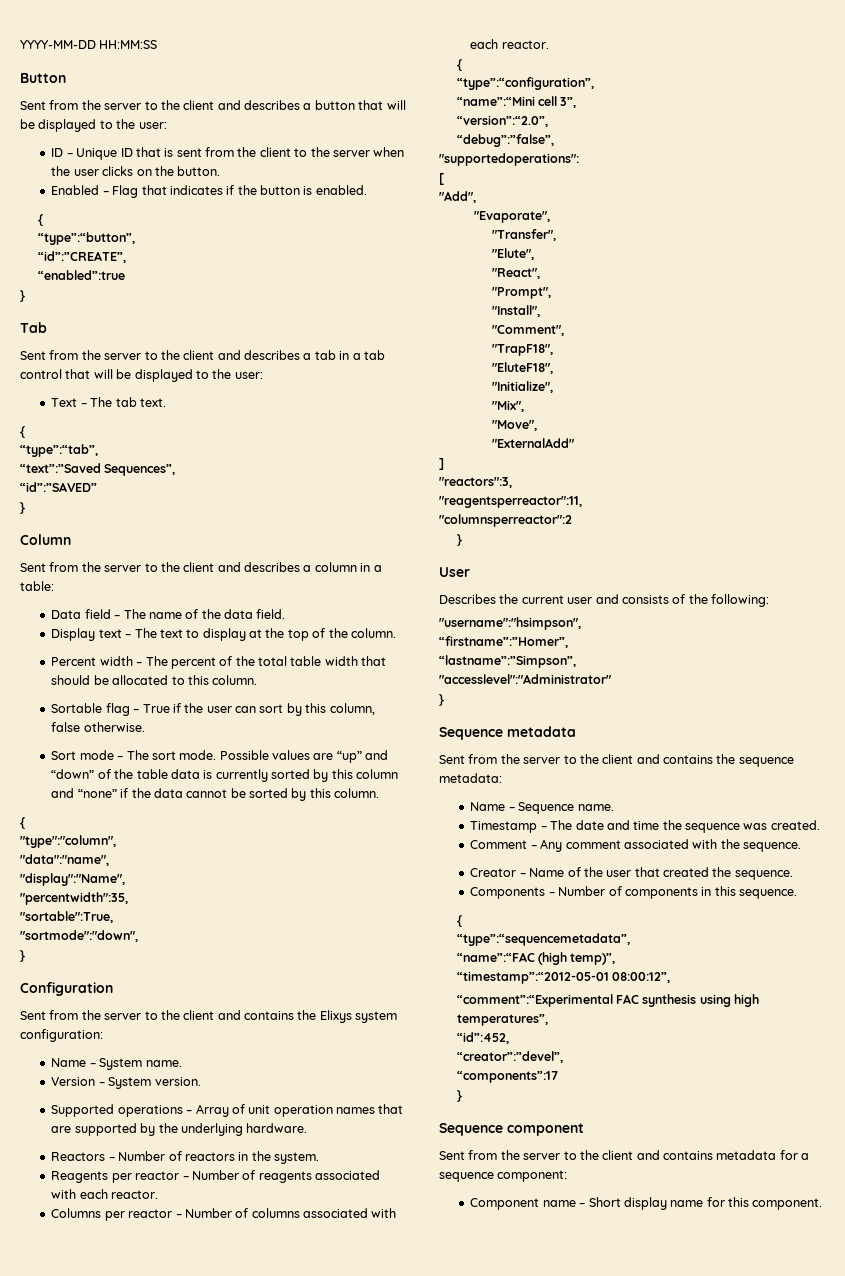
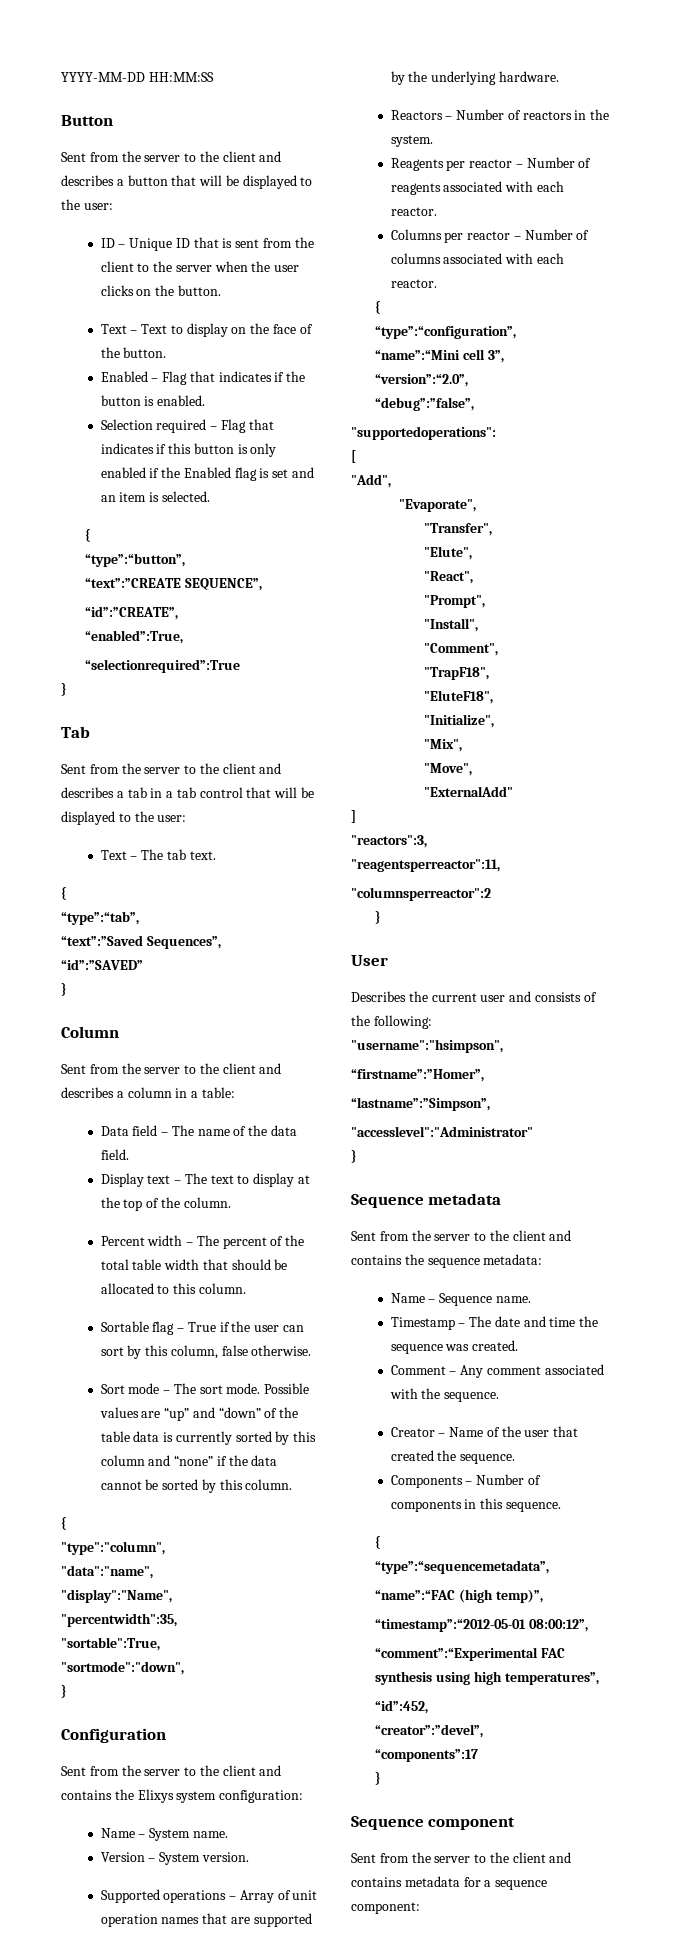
(221, 171) none -> [100,323,313,337] [100,347,167,358] // Text – Text to display on the face of the button.
(367, 190) none -> [100,419,274,433] [100,443,277,457] [100,467,315,481] [100,491,210,502] // Selection required – Flag that indicates if this button is only enabled if the Enabled flag is set and an item is selected.
(135, 238) none -> [85,578,262,591] // “text”:”CREATE SEQUENCE”,
[37,270,125,280] “enabled”:true -> [85,630,184,644] [85,659,241,673] “enabled”:True, // “selectionrequired”:True
[470,1197,823,1210] // Component name – Short display name for this component. -> (420, 1908) none

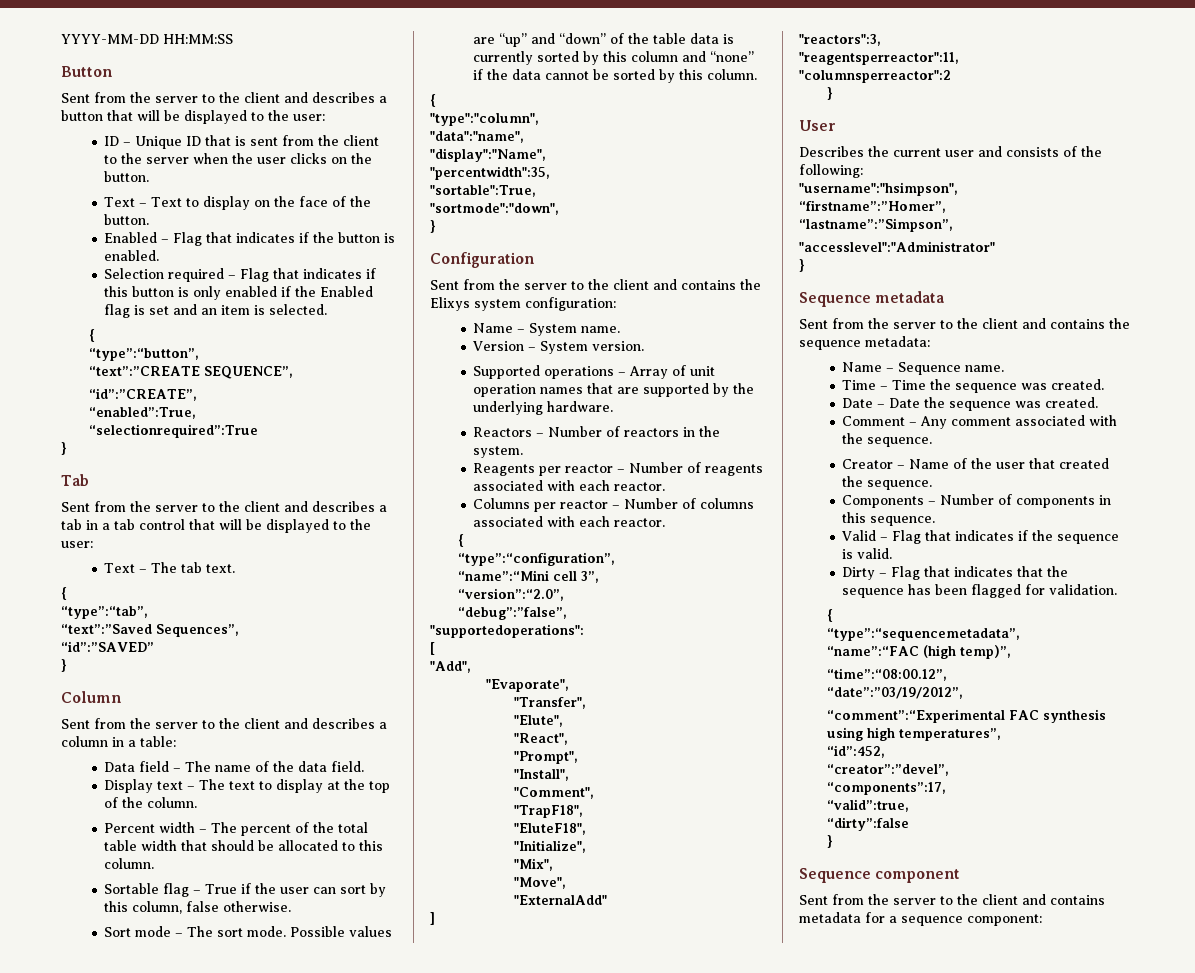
[390,1316,576,1330] Timestamp – The date and time -> [842,379,1105,393] [842,398,921,408] Time – Time the sequence was created. // Date – Date
(561, 1507) none -> [842,530,1120,544] [842,548,893,559] [842,566,1069,580] [842,584,1118,598] // Valid – Flag that indicates if the sequence is valid. // Dirty – Flag that indicates that the sequence has been flagged for validation.
[375,1619,588,1632] “timestamp”:“2012-05-01 08:00:12”, -> [826,668,947,681] [826,687,963,699] “time”:“08:00.12”, // “date”:”03/19/2012”,
[375,1749,479,1762] “components”:17 -> [826,782,946,795] [826,799,909,812] [826,817,909,831] “components”:17, // “valid”:true, // “dirty”:false

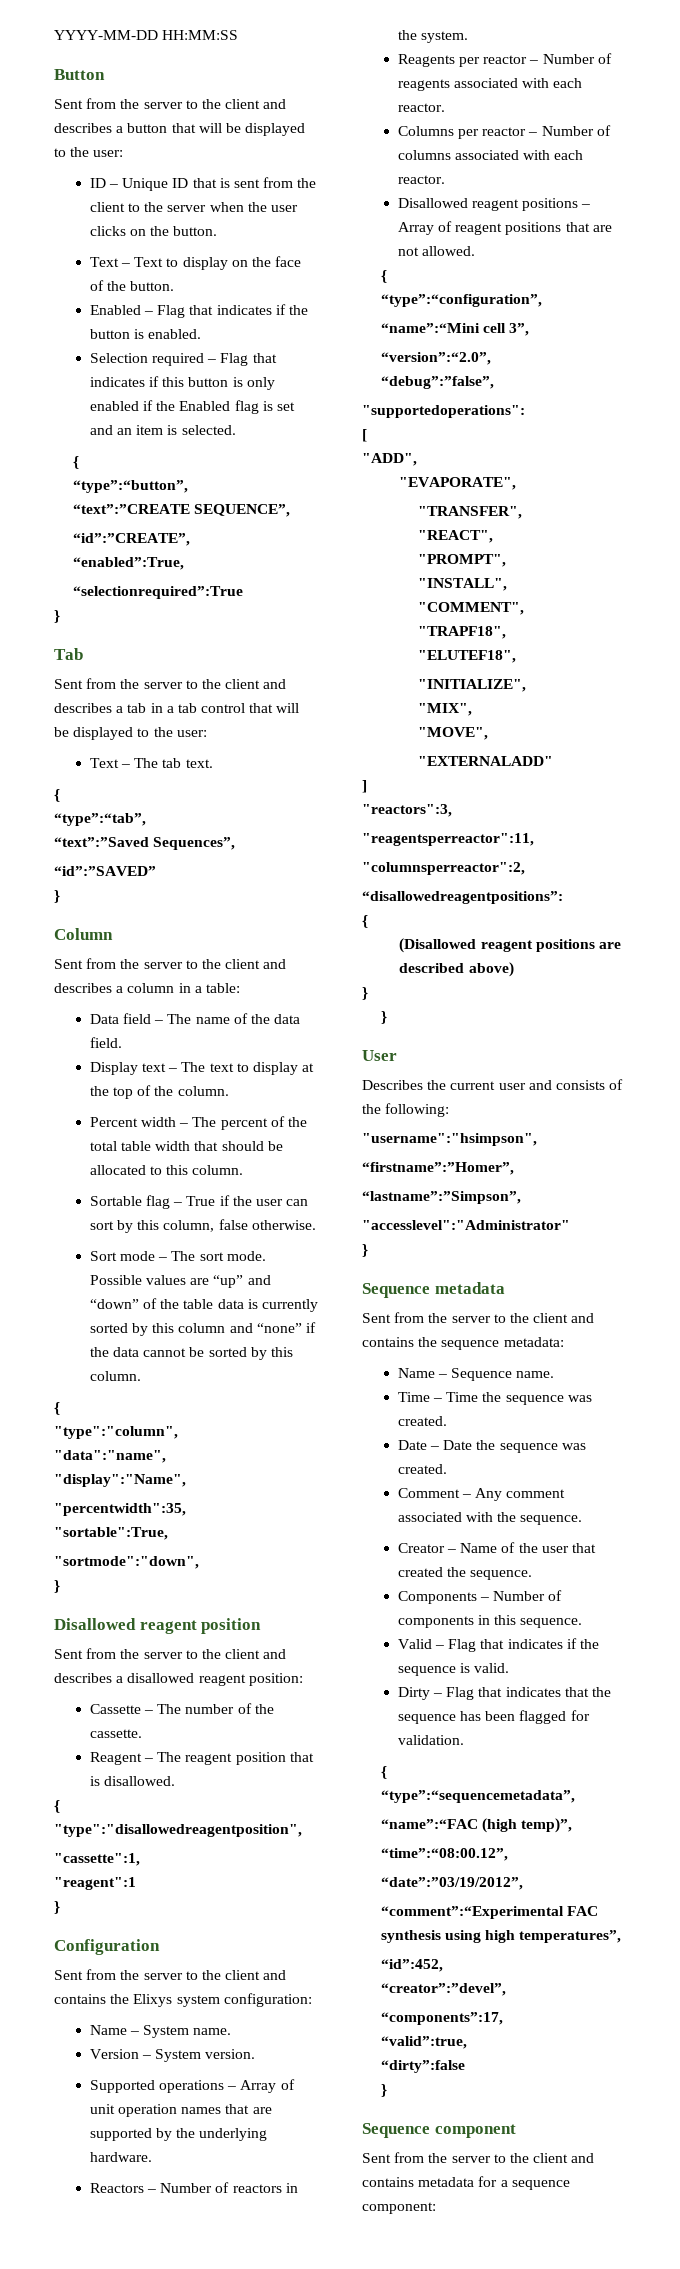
(436, 226) none -> [54,1618,262,1634] [54,1648,287,1659] [54,1673,303,1686] [89,1703,274,1714] [89,1729,142,1738] [89,1752,314,1765] [89,1776,175,1786] [54,1800,60,1813] [54,1824,302,1837] [54,1853,140,1866] [54,1877,136,1890] [54,1901,60,1914] // Disallowed reagent position // Sent from the server to the client and describes a disallowed reagent position: // Cassette – The number of the cassette. // Reagent – The reagent position that is disallowed. // { // "type":"disallowedreagentposition", // "cassette":1, // "reagent":1 // }
(666, 522) none -> [397,198,591,211] [397,221,612,235] [397,246,475,256] // Disallowed reagent positions – Array of reagent positions that are not allowed.
[430,661,471,673] [485,679,569,692] [513,697,586,709] [513,715,563,727] [513,733,568,745] [513,751,578,764] [513,769,569,781] [513,787,594,799] [513,805,583,818] [513,823,586,835] [513,840,586,853] [513,858,553,871] [513,877,566,889] [513,895,607,905] [430,912,435,925] [799,34,881,46] [799,52,959,65] [799,70,951,83] "Add", // "Evaporate", // "Transfer", // "Elute", // "React", // "Prompt", // "Install", // "Comment", // "TrapF18", // "EluteF18", // "Initialize", // "Mix", // "Move", // "ExternalAdd" // ] // "reactors":3, // "reagentsperreactor":11, // "columnsperreactor":2 -> [362,453,417,466] [399,477,517,490] [418,506,523,519] [418,530,494,543] [418,554,507,567] [418,578,508,591] [418,602,525,615] [418,626,507,639] [418,650,517,663] [418,679,527,692] [418,703,473,716] [418,727,489,740] [418,756,554,766] [362,780,367,793] [362,804,452,817] [362,833,534,846] [362,862,525,875] [362,891,563,904] [362,915,368,928] [399,938,622,953] [399,962,514,977] [362,987,368,1000] "ADD", // "EVAPORATE", // "TRANSFER", // "REACT", // "PROMPT", // "INSTALL", // "COMMENT", // "TRAPF18", // "ELUTEF18", // "INITIALIZE", // "MIX", // "MOVE", // "EXTERNALADD" // ] // "reactors":3, // "reagentsperreactor":11, // "columnsperreactor":2, // “disallowedreagentpositions”: // { // (Disallowed reagent positions are described above) // }

